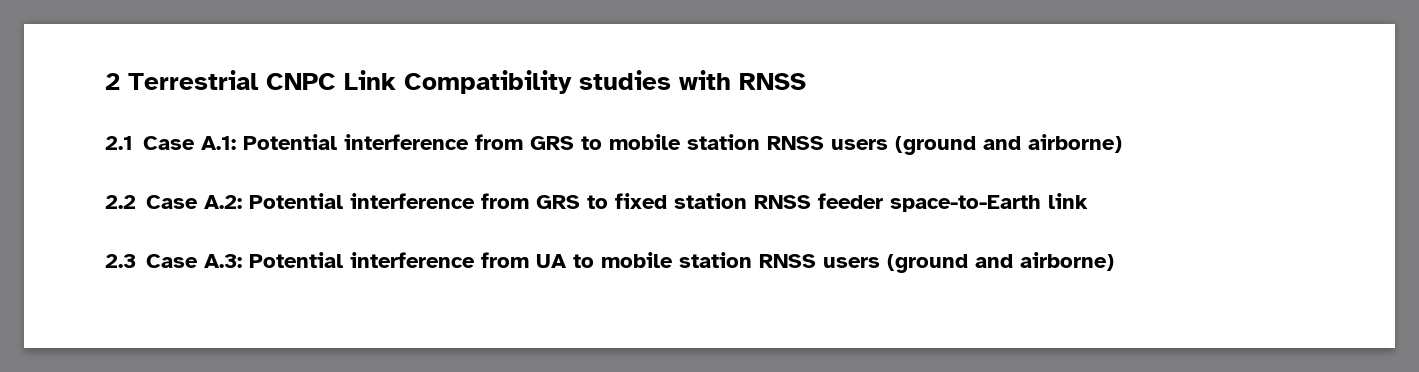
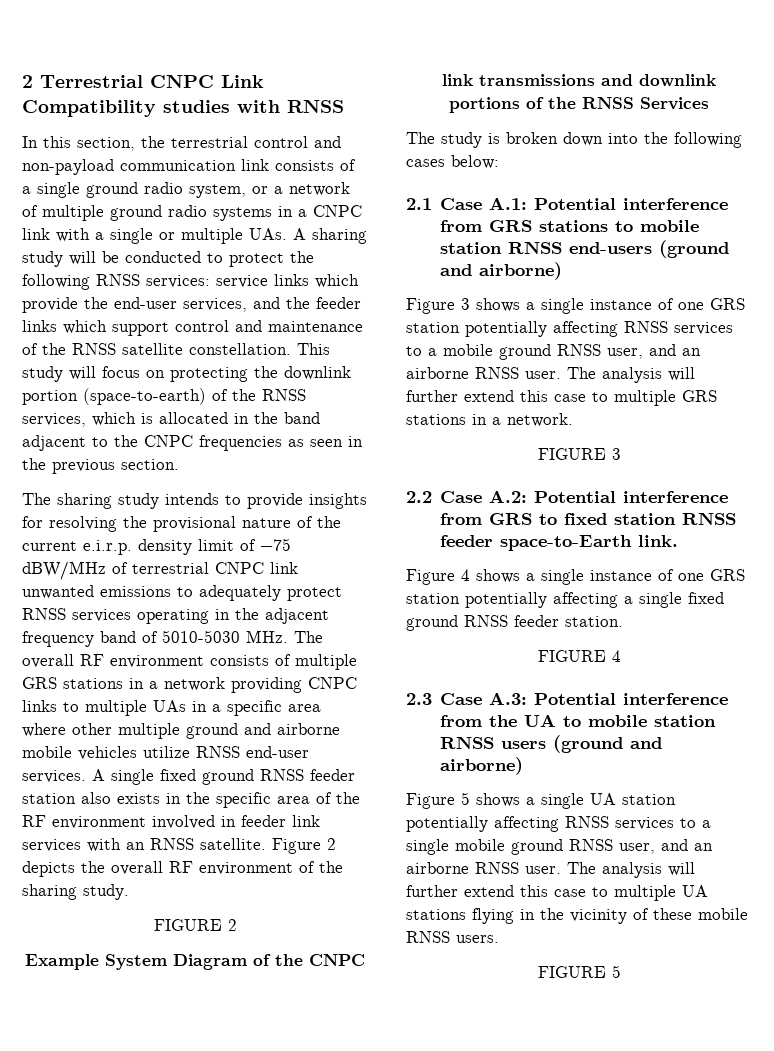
(806, 81) none -> [22,136,341,151] [22,159,356,175] [22,182,350,198] [22,205,362,221] [22,228,367,244] [22,251,314,267] [22,274,359,290] [22,297,361,313] [22,320,363,336] [22,343,330,355] [22,366,351,382] [22,388,306,405] [22,412,320,427] [22,435,363,451] [22,458,179,474] [22,493,367,509] [22,516,341,532] [22,538,291,555] [22,561,298,580] [22,585,342,601] [22,608,329,624] [22,630,323,647] [22,654,357,670] [22,677,357,693] [22,700,321,716] [22,723,340,739] [22,746,309,760] [22,769,355,785] [22,792,360,808] [22,815,320,829] [22,838,336,854] [22,861,343,877] [22,884,129,900] [153,919,237,931] [25,954,365,970] [442,74,716,87] [449,97,709,113] [406,132,742,148] [406,155,499,169] // In this section, the terrestrial control and non-payload communication link consists of a single ground radio system, or a network of multiple ground radio systems in a CNPC link with a single or multiple UAs. A sharing study will be conducted to protect the following RNSS services: service links which provide the end-user services, and the feeder links which support control and maintenance of the RNSS satellite constellation. This study will focus on protecting the downlink portion (space-to-earth) of the RNSS services, which is allocated in the band adjacent to the CNPC frequencies as seen in the previous section. // The sharing study intends to provide insights for resolving the provisional nature of the current e.i.r.p. density limit of −75 dBW/MHz of terrestrial CNPC link unwanted emissions to adequately protect RNSS services operating in the adjacent frequency band of 5010-5030 MHz. The overall RF environment consists of multiple GRS stations in a network providing CNPC links to multiple UAs in a specific area where other multiple ground and airborne mobile vehicles utilize RNSS end-user services. A single fixed ground RNSS feeder station also exists in the specific area of the RF environment involved in feeder link services with an RNSS satellite. Figure 2 depicts the overall RF environment of the sharing study. // FIGURE 2 // Example System Diagram of the CNPC link transmissions and downlink portions of the RNSS Services // The study is broken down into the following cases below:
[581,134,1123,155] to mobile station RNSS users (ground and airborne) -> [539,220,700,232] [440,240,730,258] [440,262,563,280] [406,298,745,314] [406,321,733,337] [406,344,701,360] [406,367,695,383] [406,390,717,406] [406,413,573,427] [537,448,621,460] stations to mobile station RNSS end-users (ground and airborne) // Figure 3 shows a single instance of one GRS station potentially affecting RNSS services to a mobile ground RNSS user, and an airborne RNSS user. The analysis will further extend this case to multiple GRS stations in a network. // FIGURE 3
[1048,193,1089,209] link -> [638,535,679,547] [406,569,745,585] [406,592,724,608] [406,615,623,631] [537,650,621,662] link. // Figure 4 shows a single instance of one GRS station potentially affecting a single fixed ground RNSS feeder station. // FIGURE 4
(530, 260) none -> [489,715,518,727] the
(1115, 261) none -> [406,792,676,809] [406,816,711,832] [406,839,713,855] [406,862,695,878] [406,885,708,901] [406,908,748,924] [406,931,499,943] [537,965,621,978] // Figure 5 shows a single UA station potentially affecting RNSS services to a single mobile ground RNSS user, and an airborne RNSS user. The analysis will further extend this case to multiple UA stations flying in the vicinity of these mobile RNSS users. // FIGURE 5

